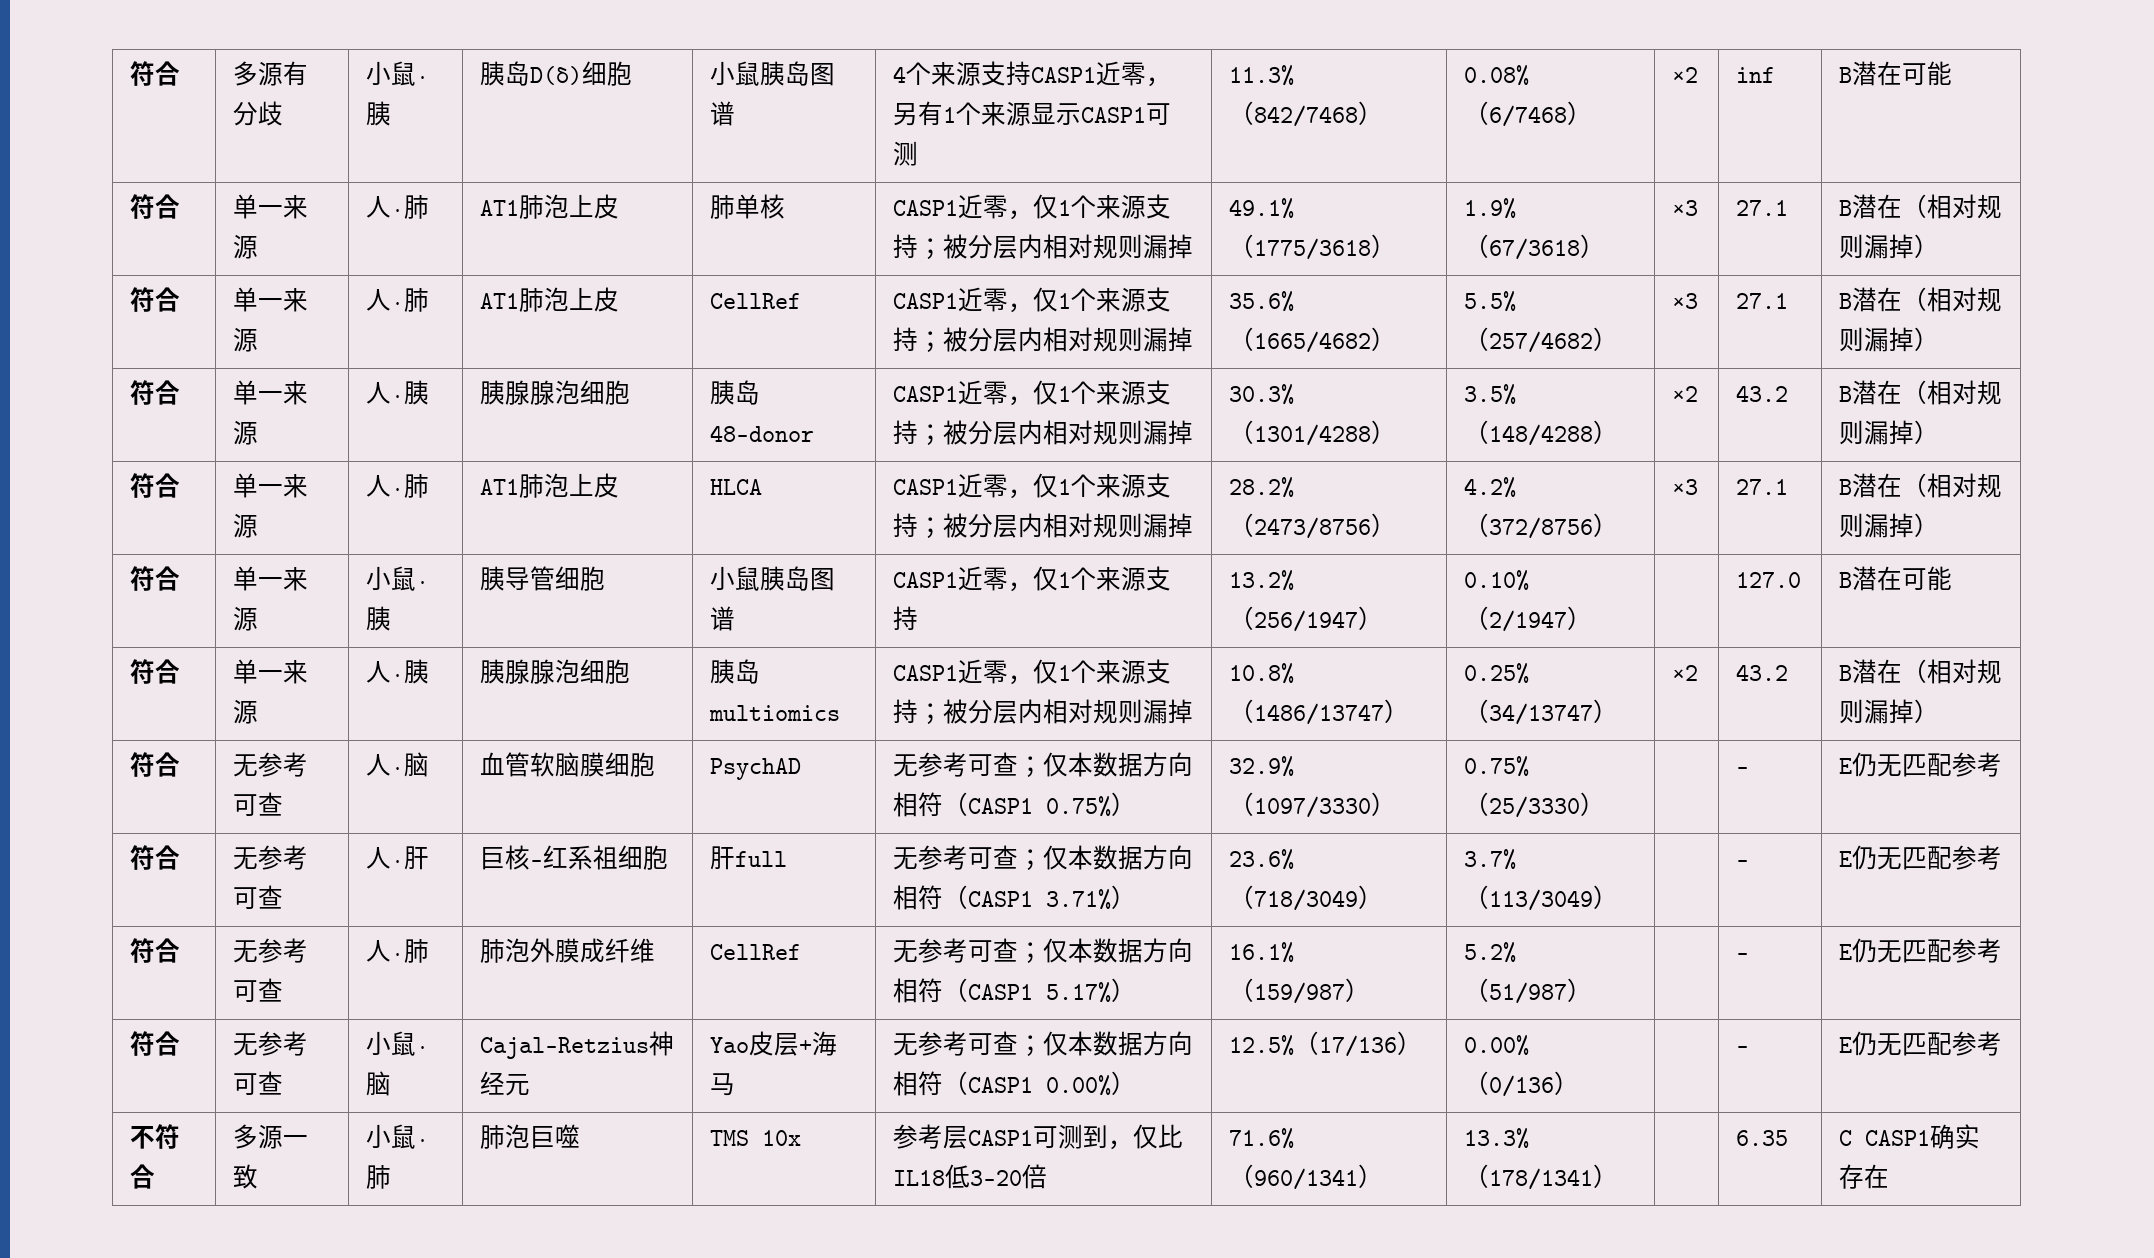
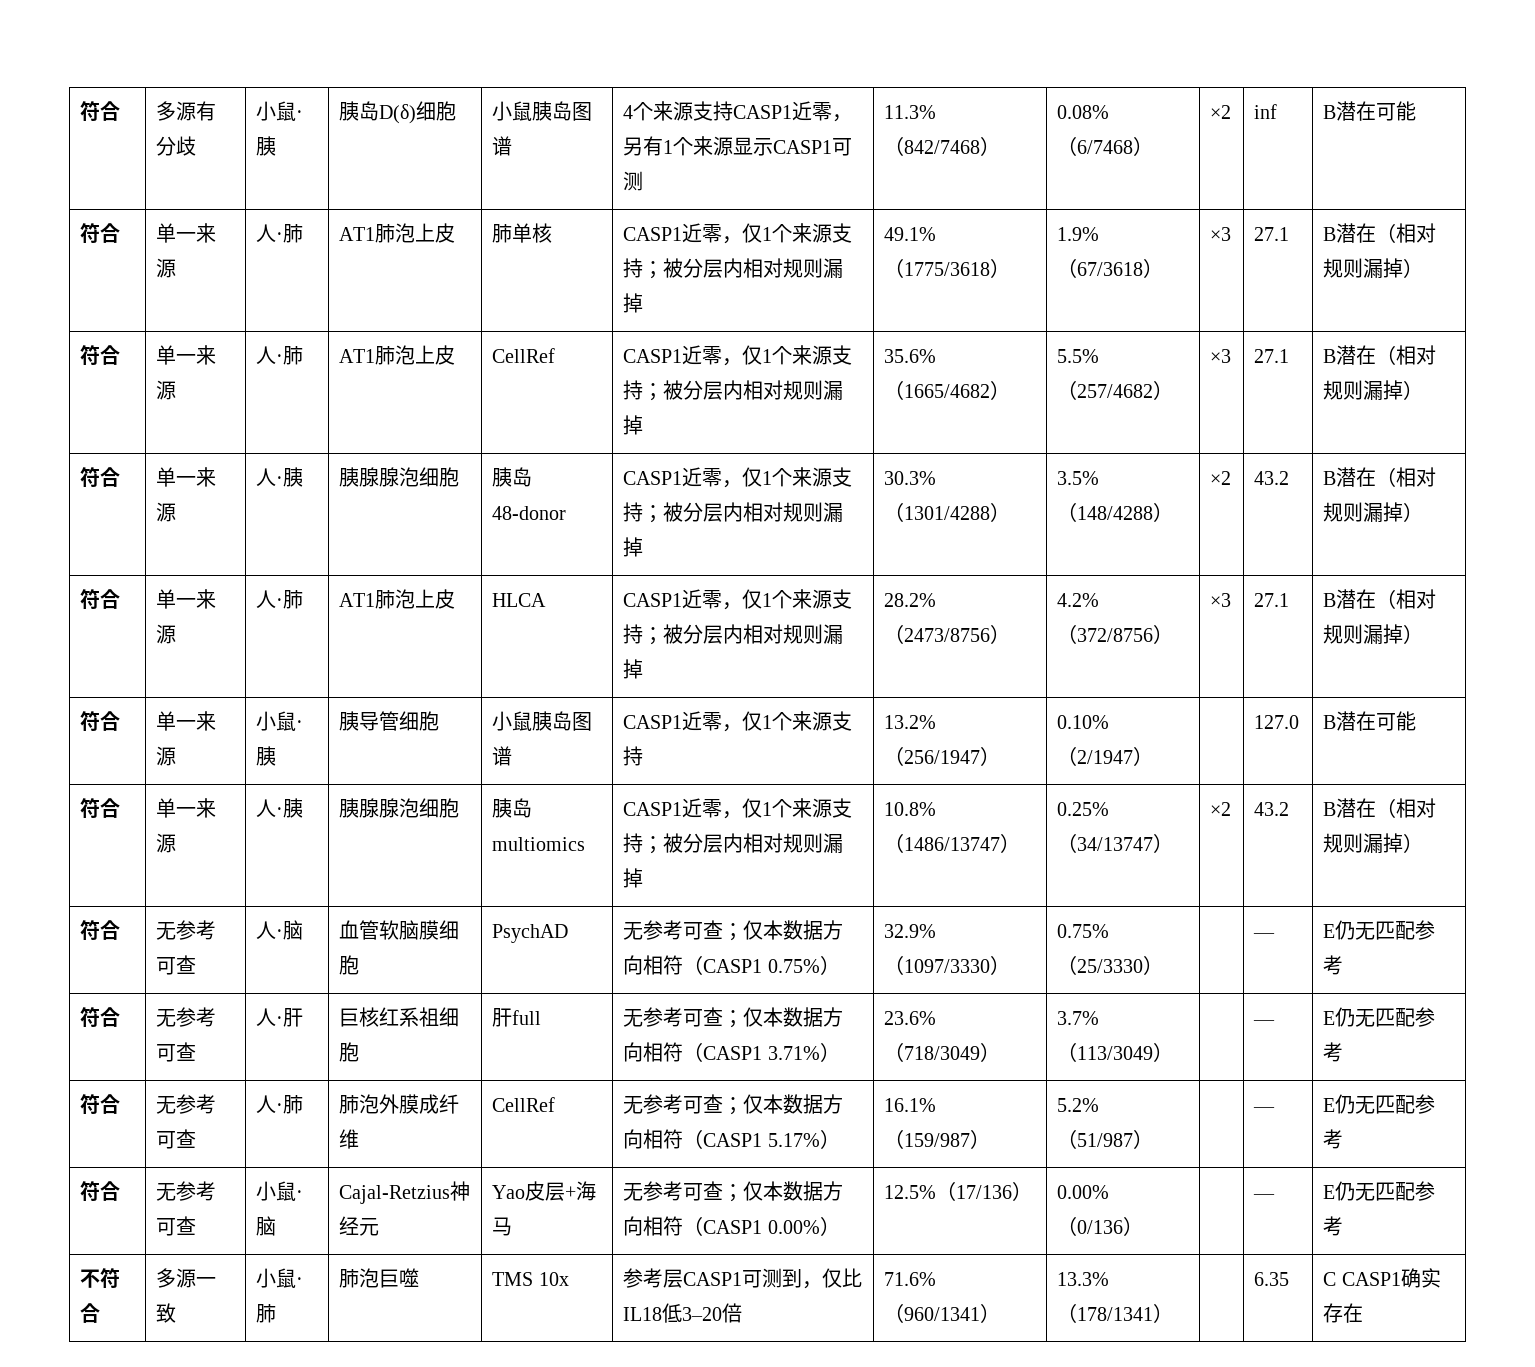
[530,860,544,867] - -> (380, 1017) none

